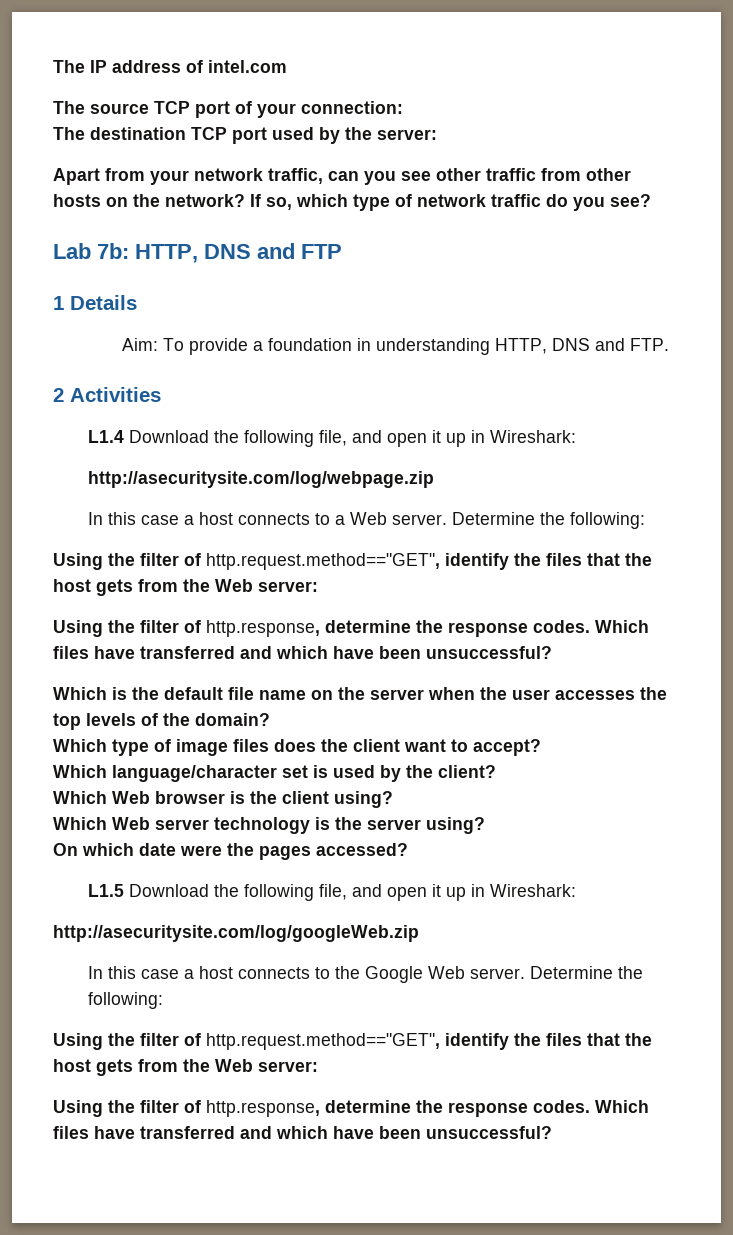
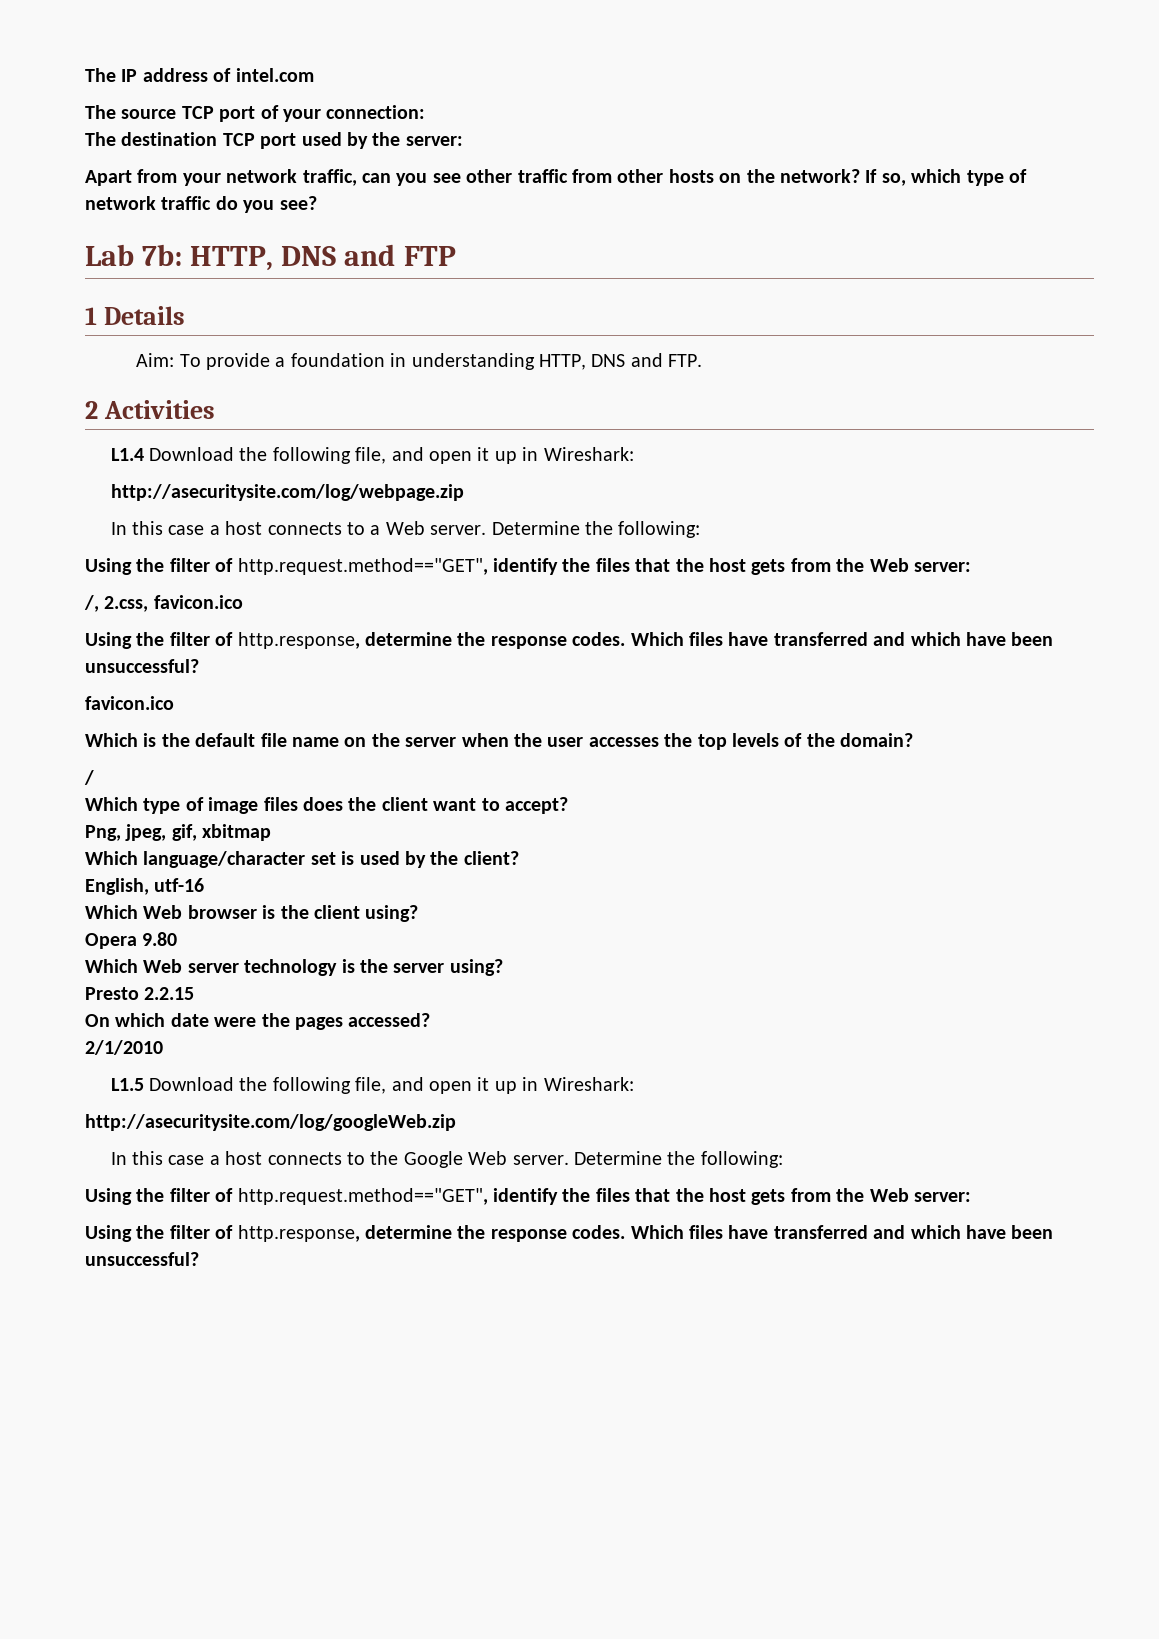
(318, 586) none -> [84,595,243,612] // /, 2.css, favicon.ico
(552, 652) none -> [85,696,174,710] // favicon.ico
(270, 719) none -> [84,770,94,785] // /
(541, 747) none -> [85,824,272,841] // Png, jpeg, gif, xbitmap
(496, 771) none -> [85,878,205,895] // English, utf-16
(393, 799) none -> [85,932,178,949] // Opera 9.80
(485, 825) none -> [85,987,195,1000] // Presto 2.2.15
(408, 849) none -> [85,1040,163,1055] // 2/1/2010

